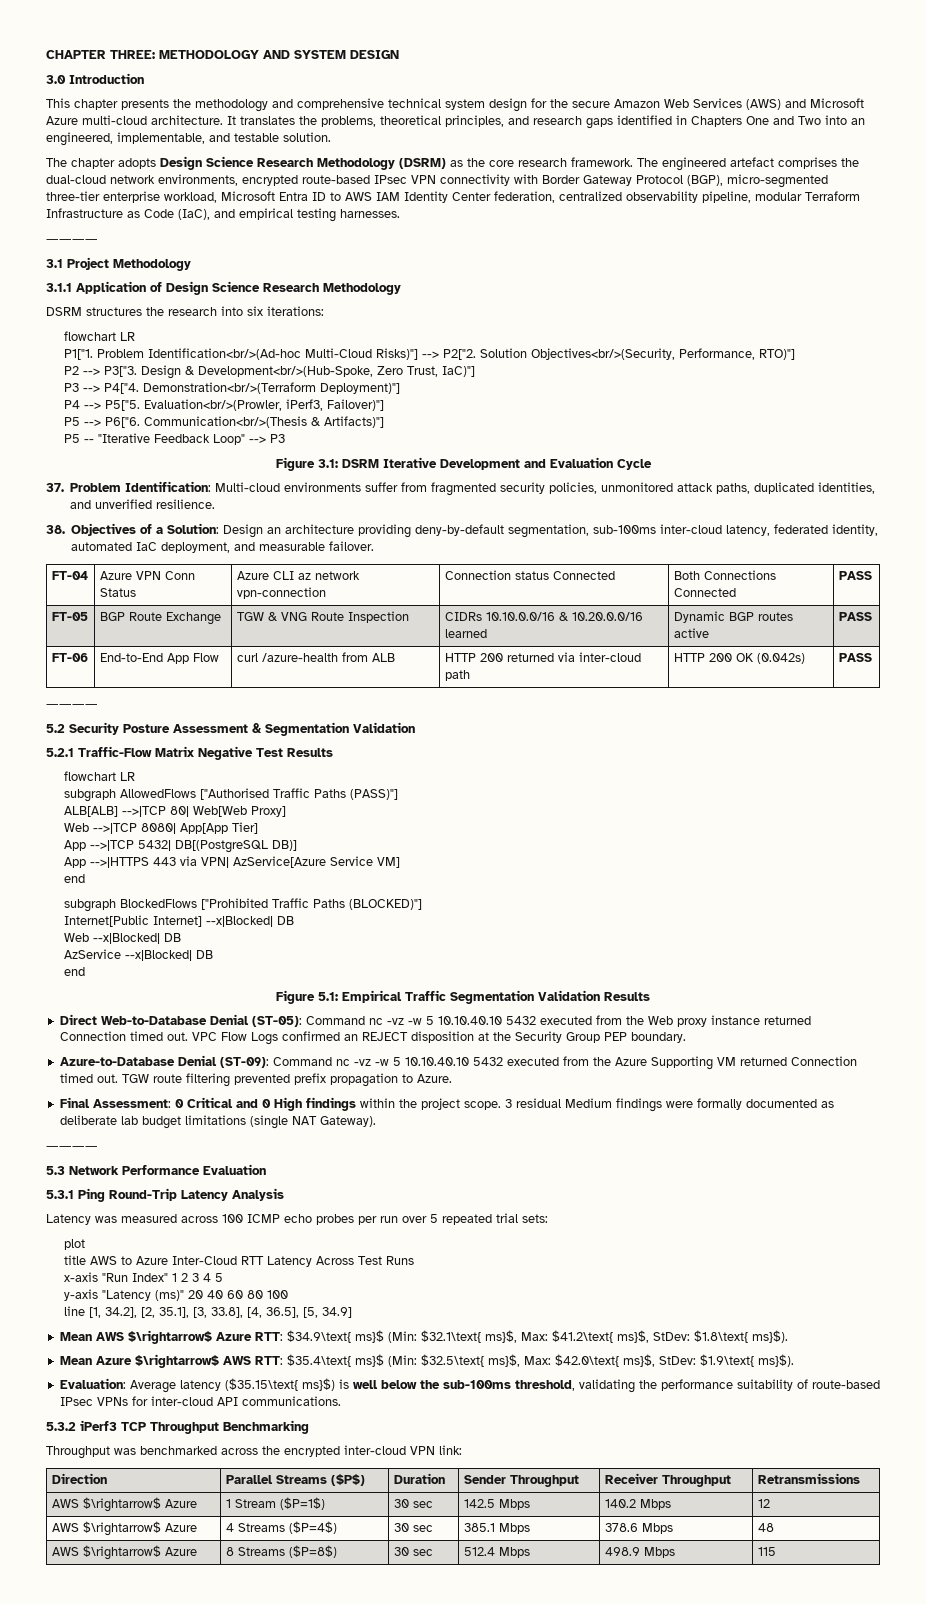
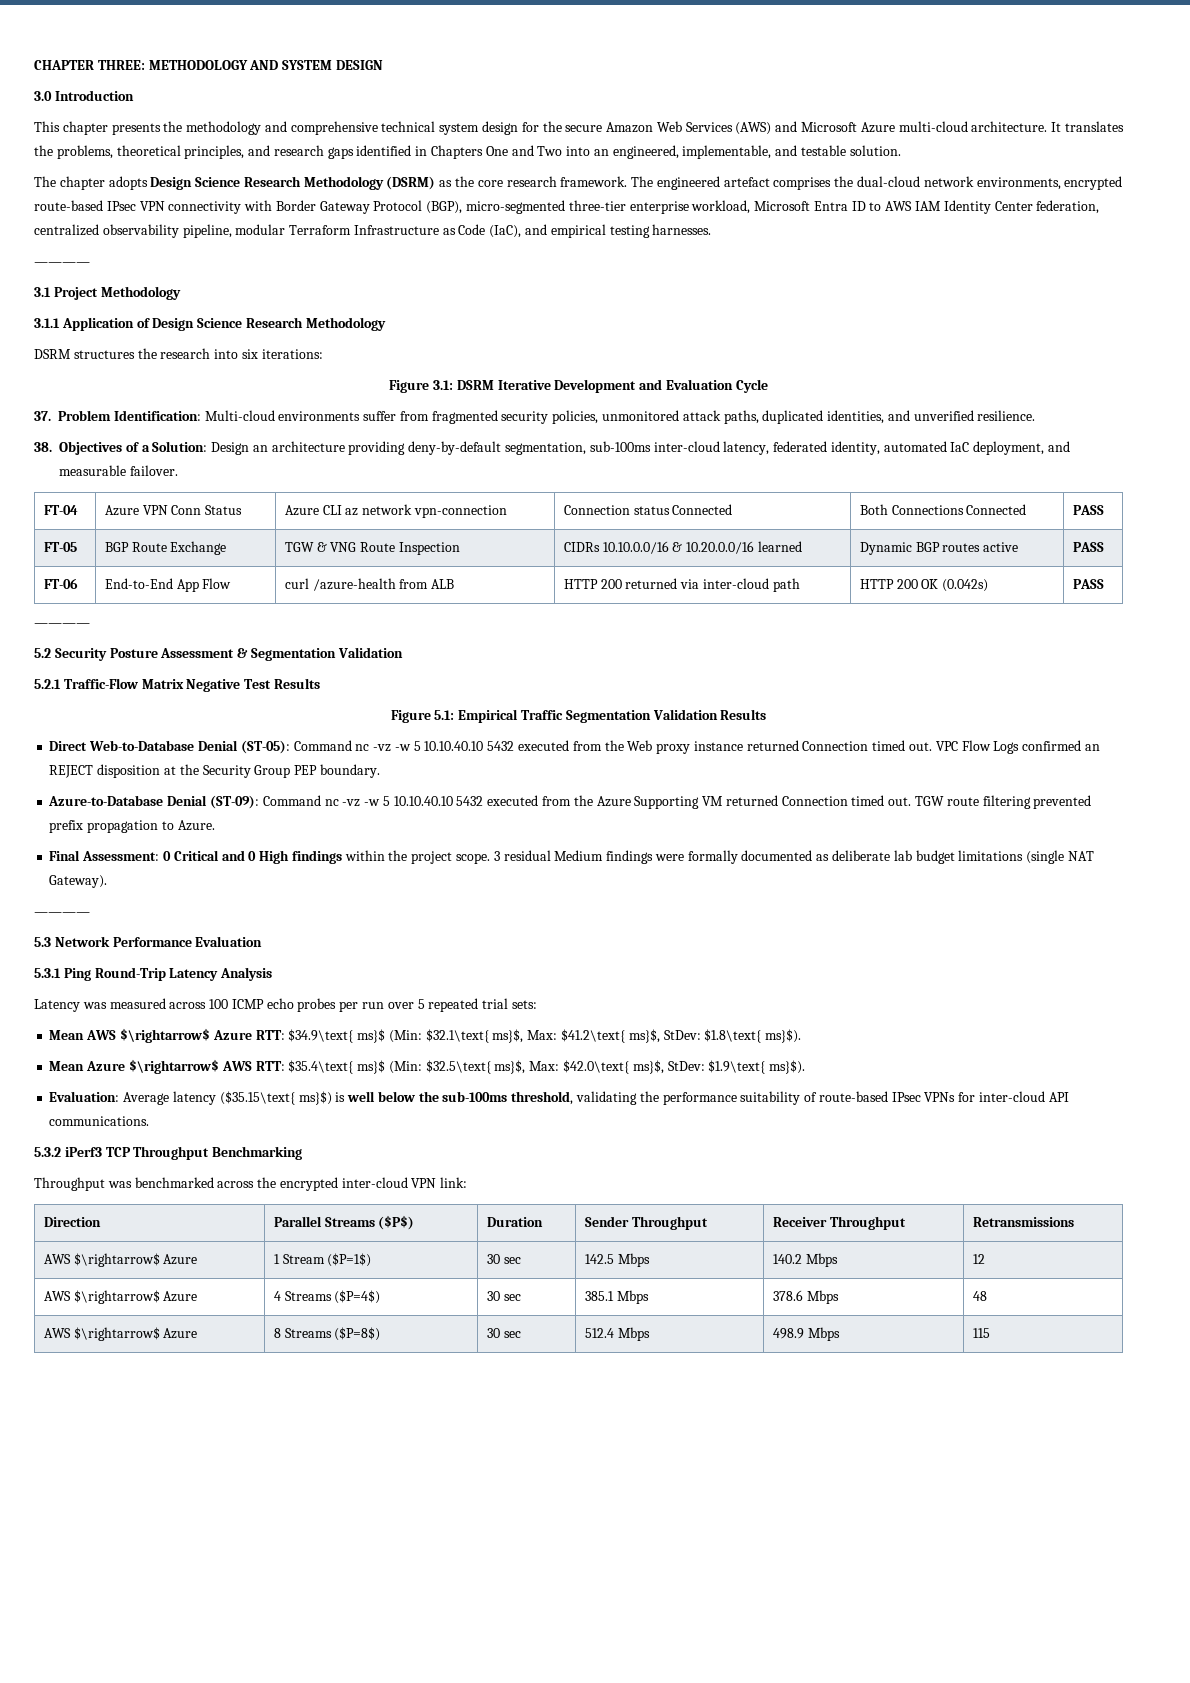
[64,331,136,341] [64,348,796,360] [64,365,476,379] [64,382,401,394] [64,399,385,411] [64,416,385,428] [64,433,286,445] // flowchart LR // P1["1. Problem Identification<br/>(Ad-hoc Multi-Cloud Risks)"] --> P2["2. Solution Objectives<br/>(Security, Performance, RTO)"] // P2 --> P3["3. Design & Development<br/>(Hub-Spoke, Zero Trust, IaC)"] // P3 --> P4["4. Demonstration<br/>(Terraform Deployment)"] // P4 --> P5["5. Evaluation<br/>(Prowler, iPerf3, Failover)"] // P5 --> P6["6. Communication<br/>(Thesis & Artifacts)"] // P5 -- "Iterative Feedback Loop" --> P3 -> (323, 354) none
[64,771,136,781] [64,788,399,802] [64,806,287,817] [64,822,259,834] [64,840,298,853] [64,856,401,868] [64,874,86,883] [64,898,423,912] [64,915,295,927] [64,933,182,944] [64,949,214,961] [64,967,86,976] // flowchart LR // subgraph AllowedFlows ["Authorised Traffic Paths (PASS)"] // ALB[ALB] -->|TCP 80| Web[Web Proxy] // Web -->|TCP 8080| App[App Tier] // App -->|TCP 5432| DB[(PostgreSQL DB)] // App -->|HTTPS 443 via VPN| AzService[Azure Service VM] // end // subgraph BlockedFlows ["Prohibited Traffic Paths (BLOCKED)"] // Internet[Public Internet] --x|Blocked| DB // Web --x|Blocked| DB // AzService --x|Blocked| DB // end -> (320, 683) none
[64,1239,86,1250] [64,1255,415,1267] [64,1272,224,1282] [64,1289,289,1301] [64,1306,353,1318] // plot // title AWS to Azure Inter-Cloud RTT Latency Across Test Runs // x-axis "Run Index" 1 2 3 4 5 // y-axis "Latency (ms)" 20 40 60 80 100 // line [1, 34.2], [2, 35.1], [3, 33.8], [4, 36.5], [5, 34.9] -> (537, 1004) none

